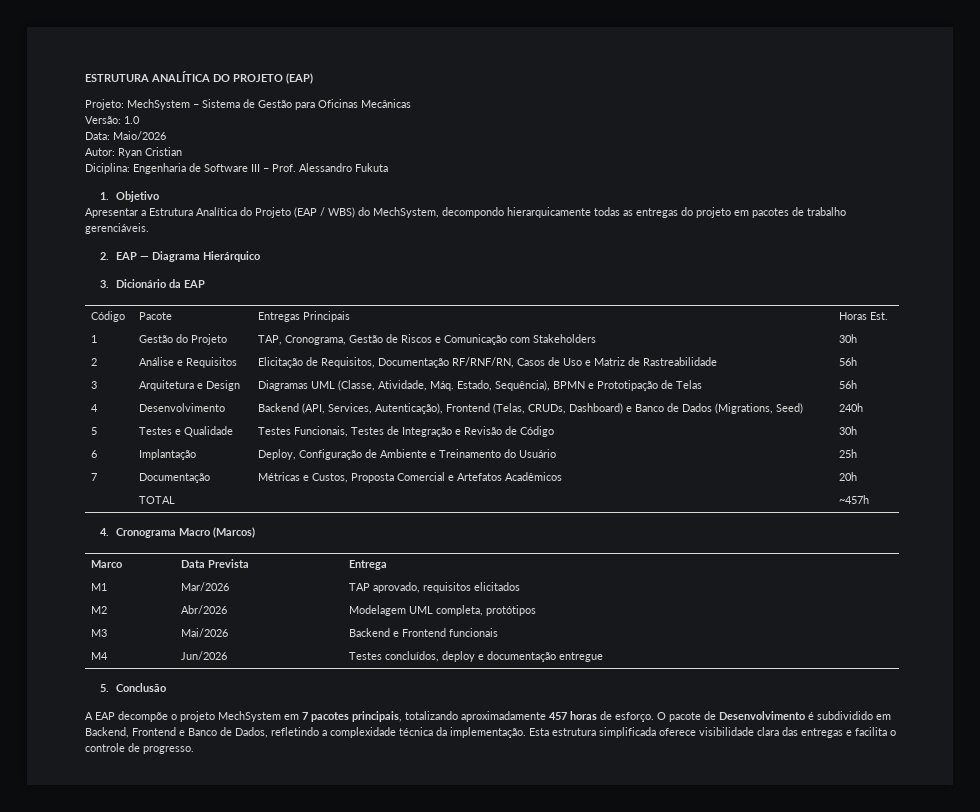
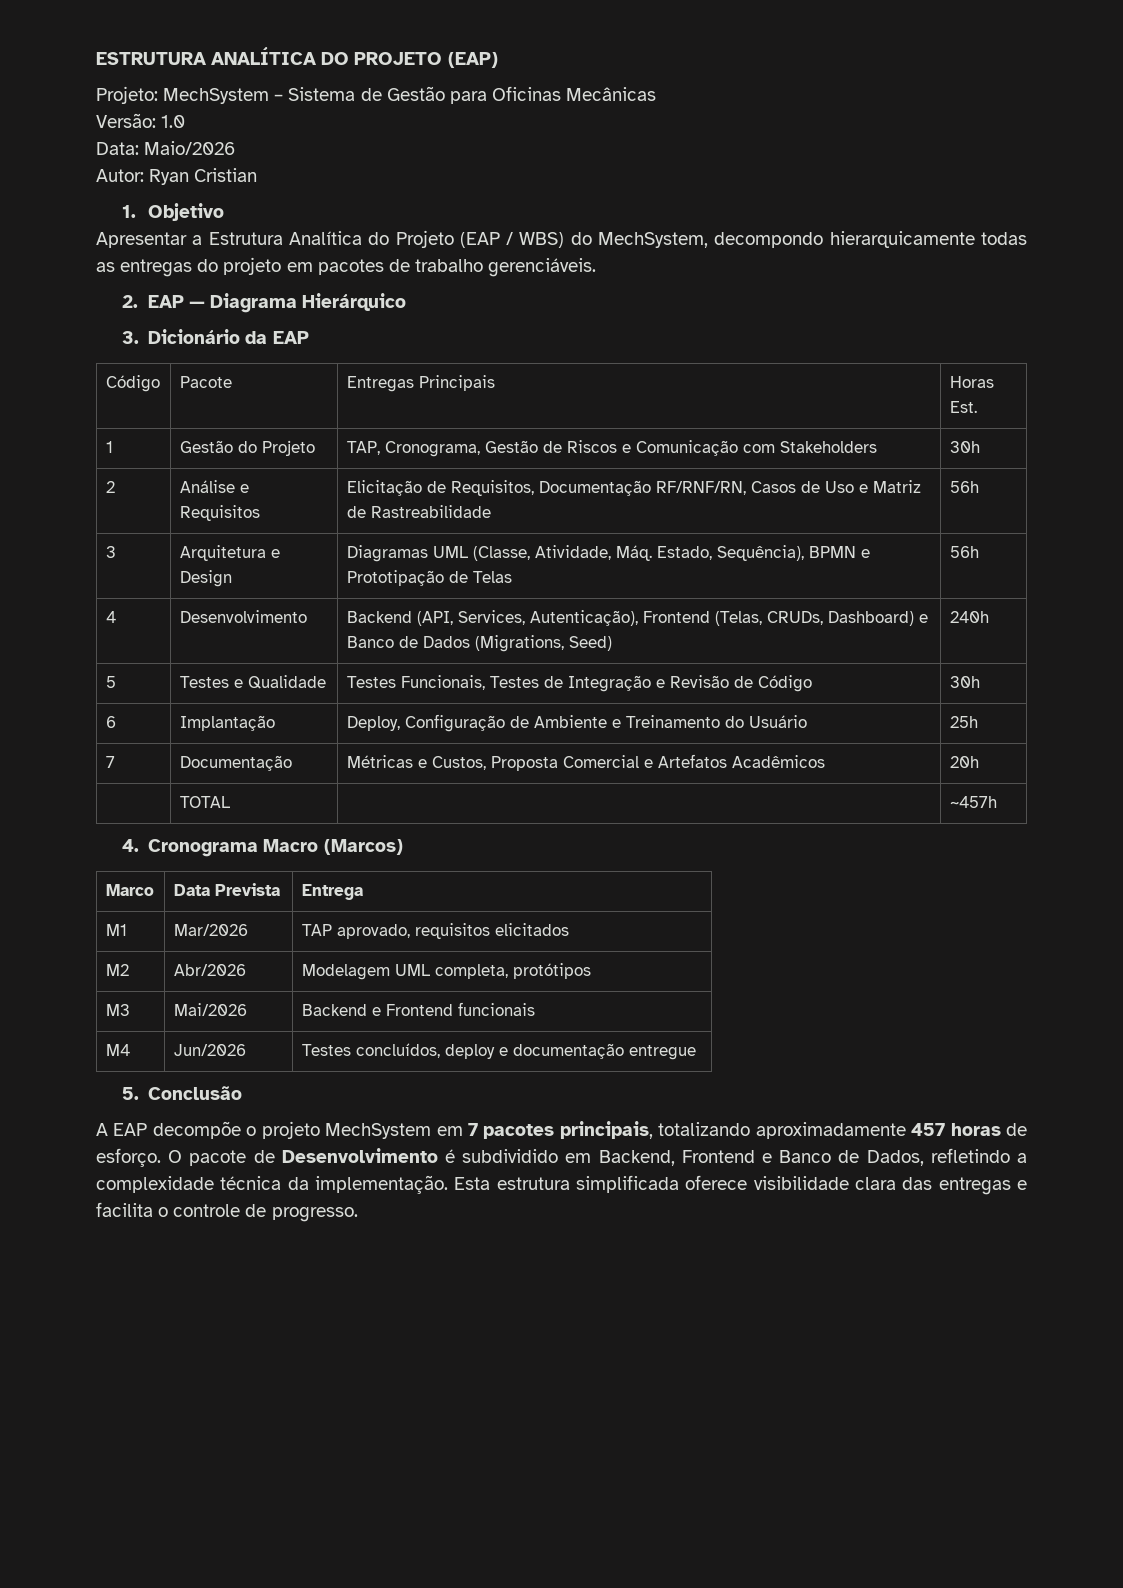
[85,163,388,174] // Diciplina: Engenharia de Software III – Prof. Alessandro Fukuta -> (258, 175) none

